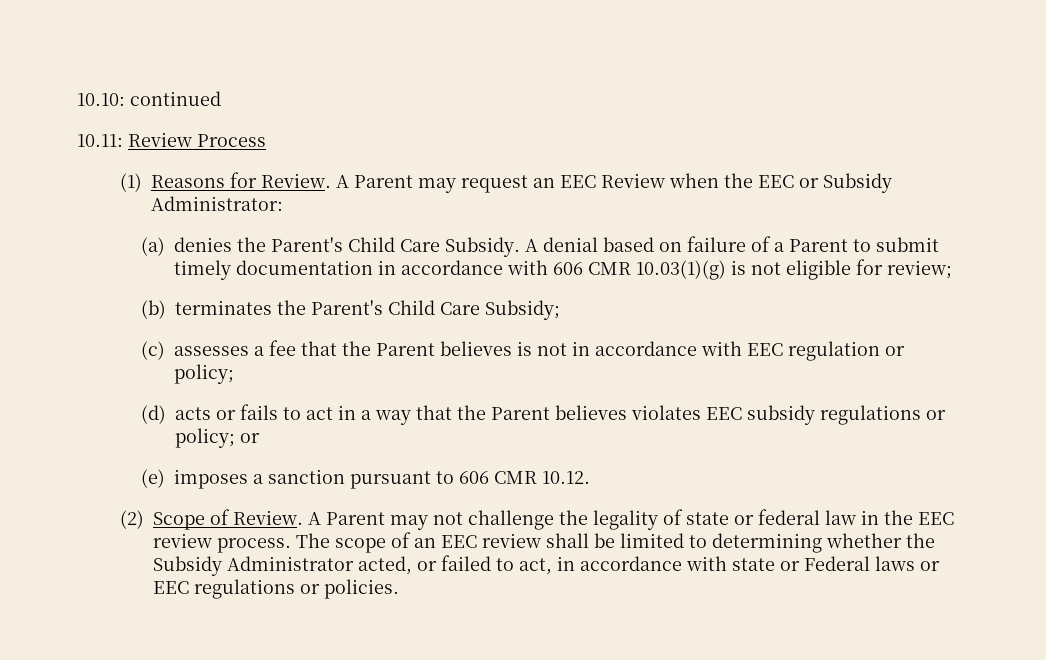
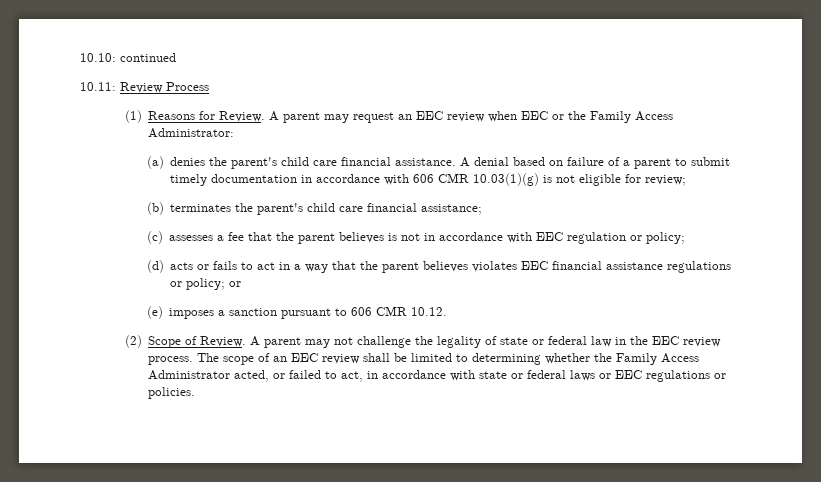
[353,175,413,188] Parent -> [283,112,321,123] parent
[600,173,892,193] Review when the EEC or Subsidy -> [447,111,674,123] review when EEC or the Family Access
[271,237,521,257] Parent's Child Care Subsidy. -> [231,157,457,169] parent's child care financial assistance.
[789,239,849,252] Parent -> [634,158,672,169] parent
[311,300,561,320] Parent's Child Care Subsidy; -> [257,203,483,215] parent's child care financial assistance;
[376,343,436,356] Parent -> [298,233,336,244] parent
[491,407,551,420] Parent -> [382,262,420,273] parent
[747,405,816,425] subsidy -> [552,261,664,270] financial assistance
[325,512,385,525] Parent -> [264,337,302,348] parent
[152,556,222,576] Subsidy -> [616,353,700,365] Family Access
[803,556,870,571] Federal -> [527,370,567,379] federal

